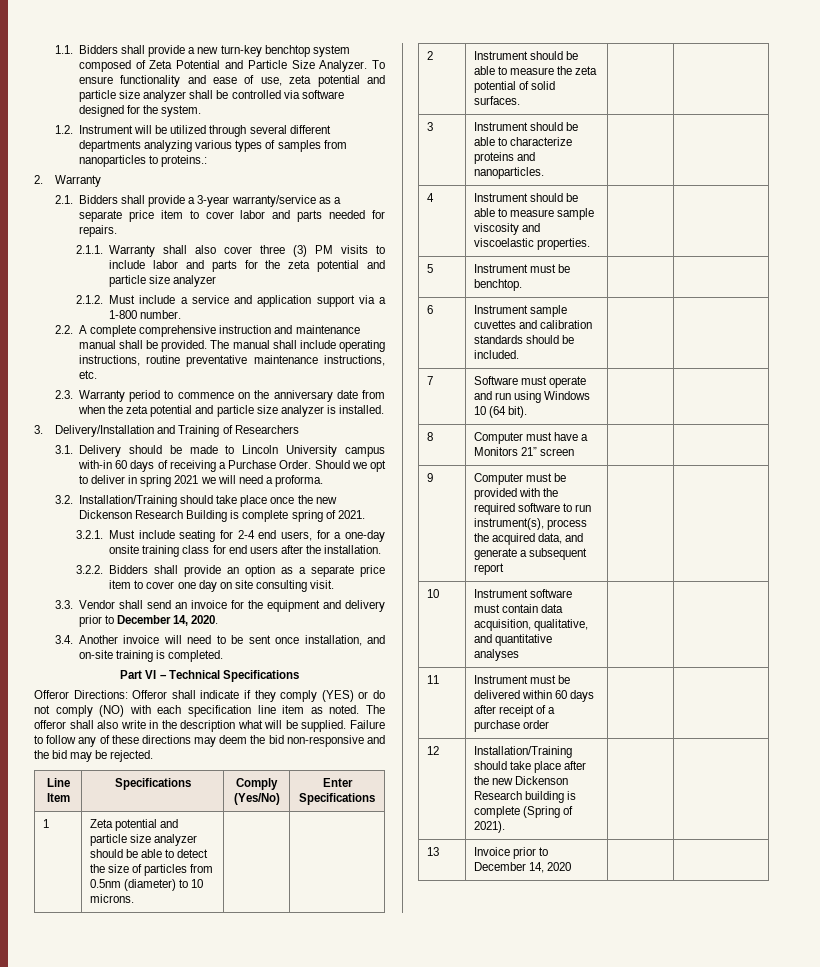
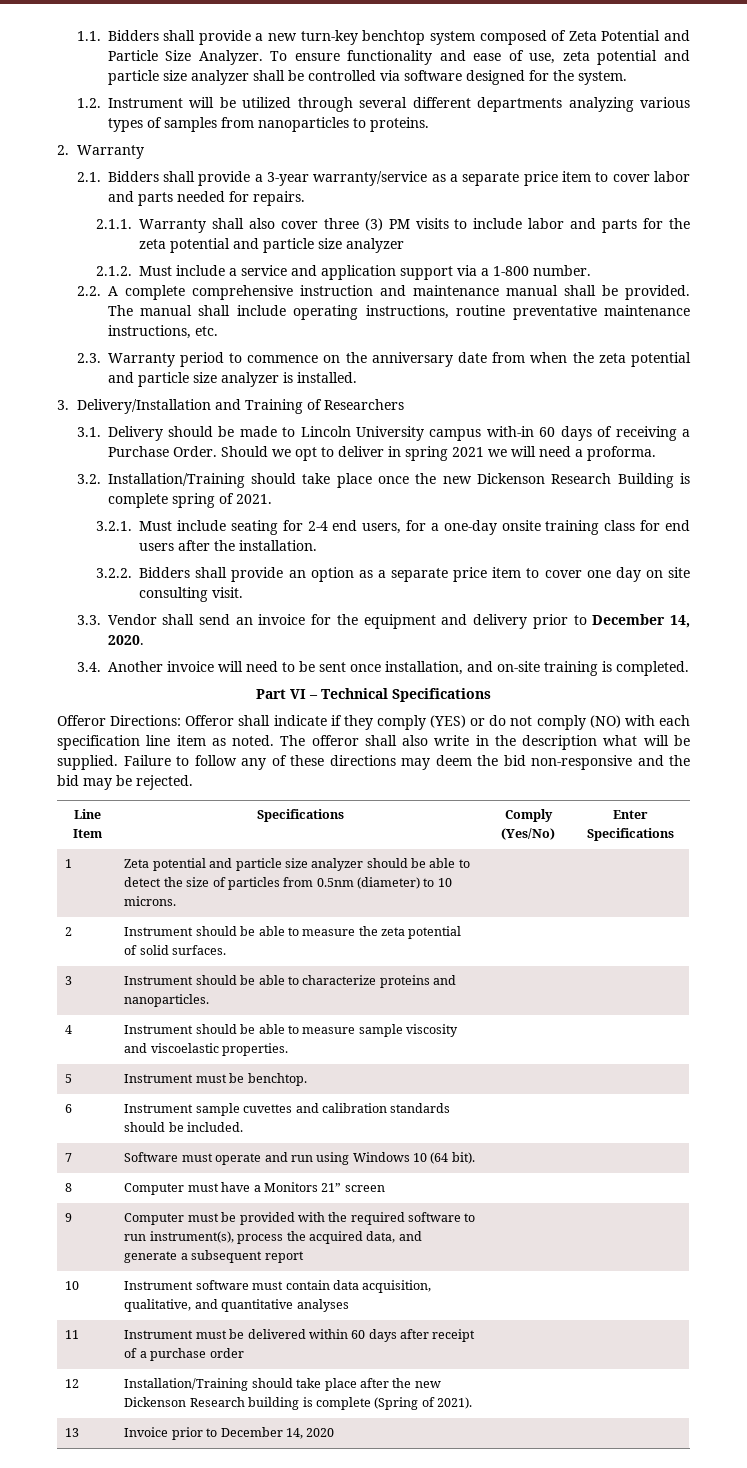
[161,155,208,167] proteins.: -> [369,117,429,132] proteins.

